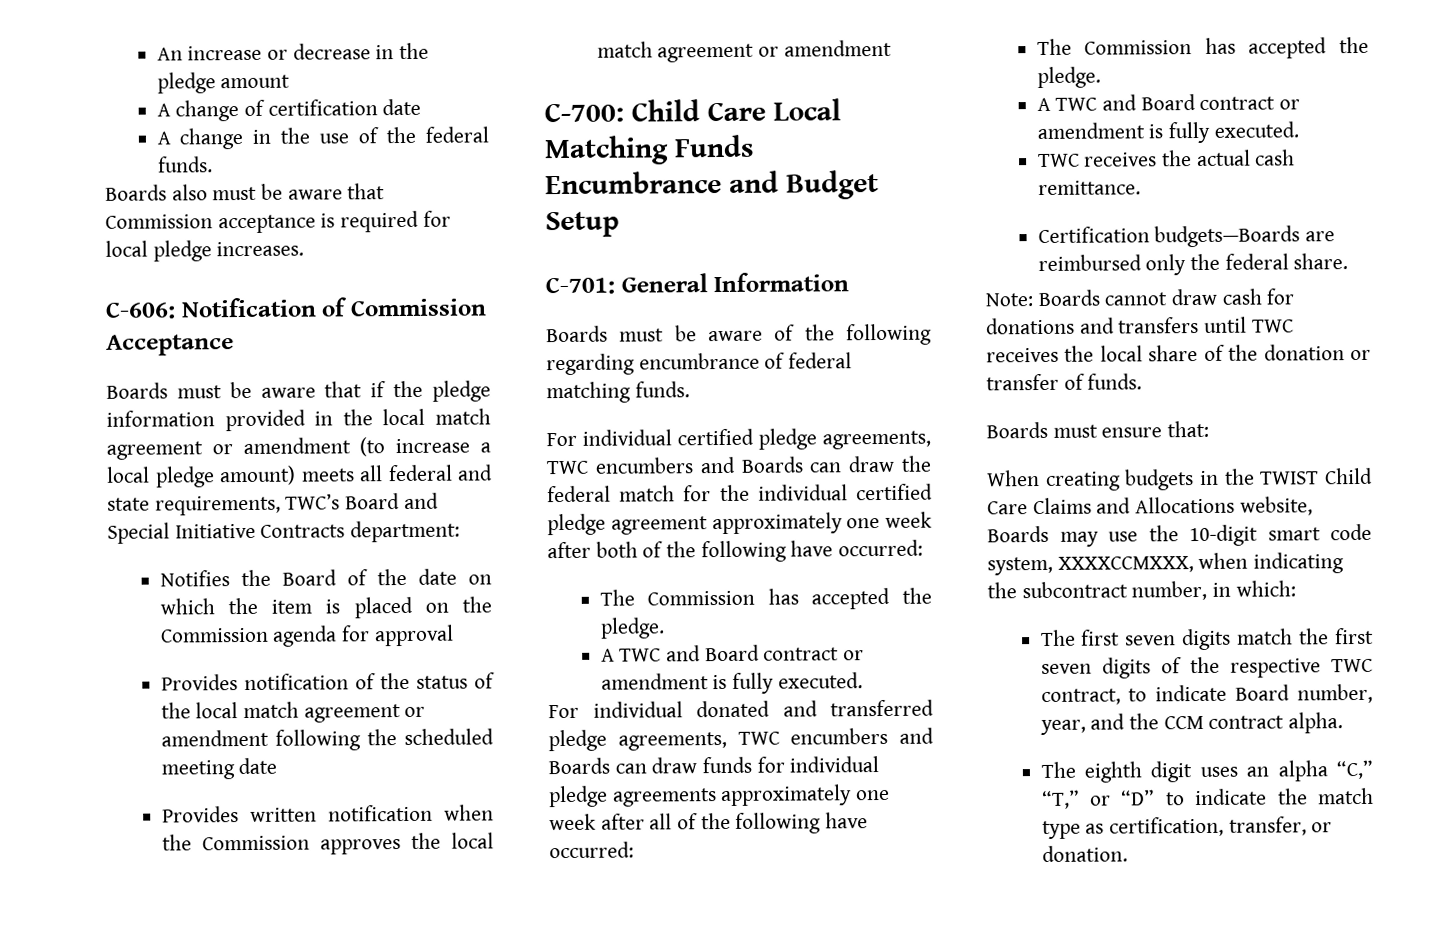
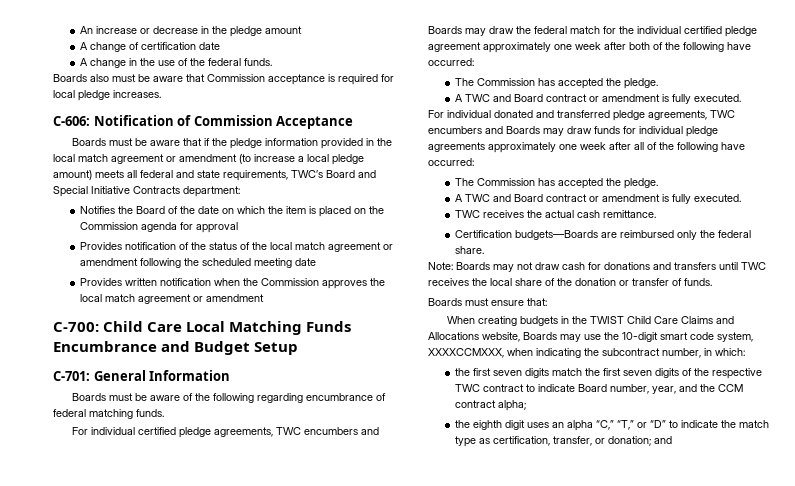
[809,462,843,473] can -> [465,28,486,36] may
[614,763,647,774] can -> [543,128,564,136] may
[1104,292,1168,306] cannot -> [493,262,533,272] may not
[1040,629,1076,646] The -> [455,368,471,376] the
[1040,688,1121,705] contract, -> [483,384,525,392] contract
[1287,712,1343,734] [1040,761,1076,778] alpha. // The -> [498,400,527,411] [455,420,471,428] alpha; // the
[1041,845,1128,862] donation. -> [608,436,673,446] donation; and

